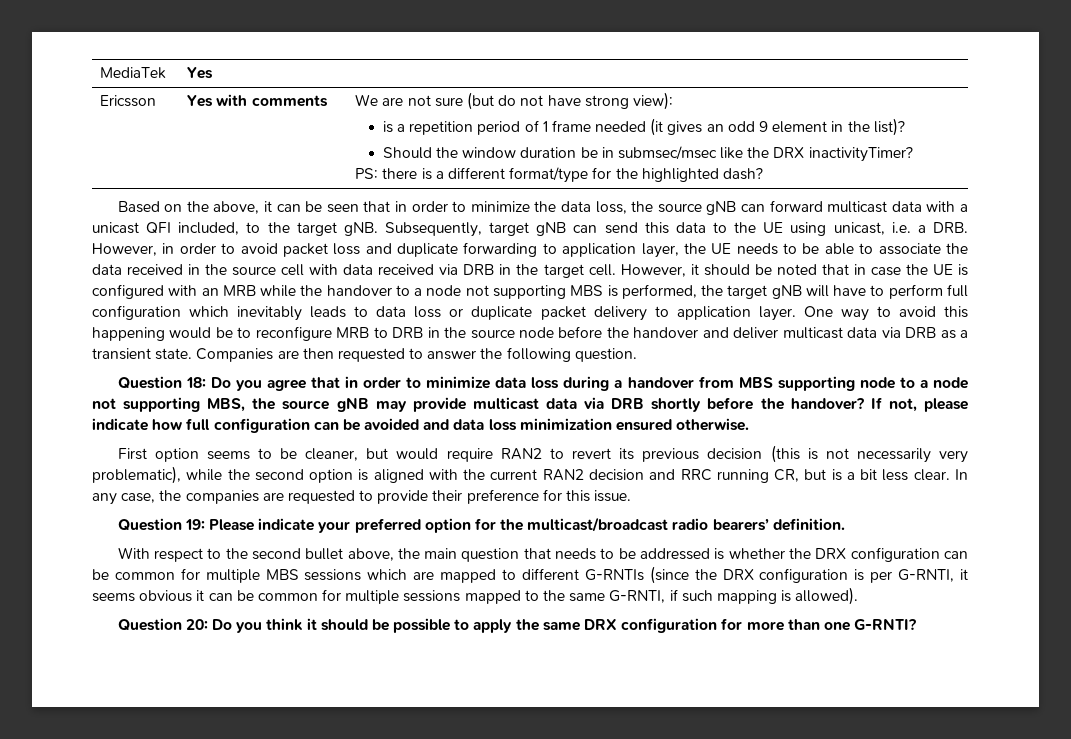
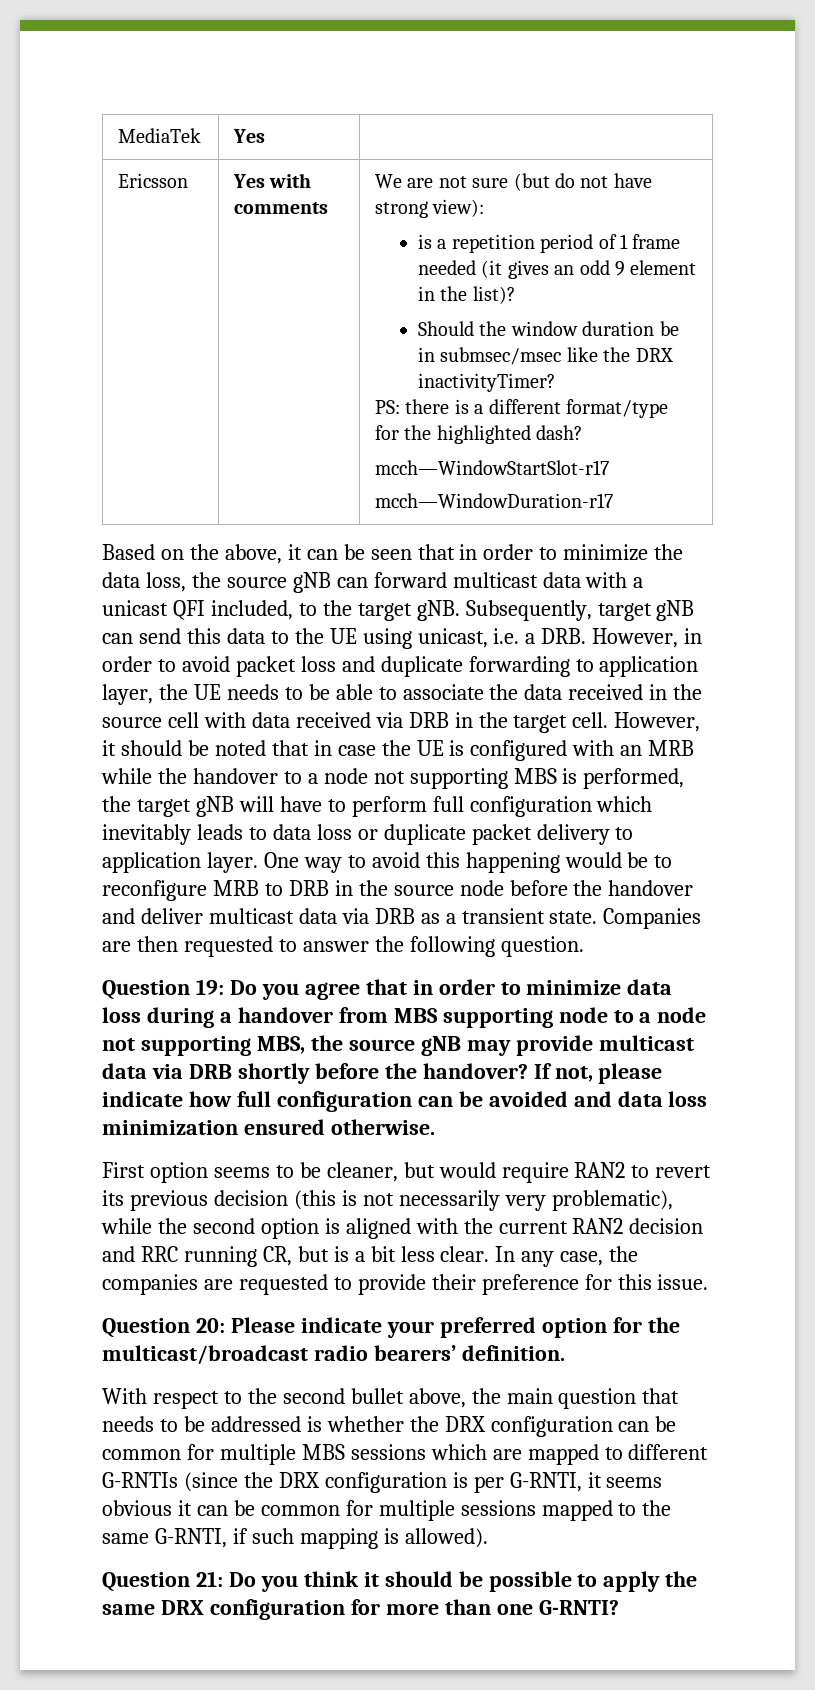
(763, 174) none -> [375,460,610,475] [375,493,614,508] // mcch—WindowStartSlot-r17 // mcch—WindowDuration-r17
[185,377,206,388] 18: -> [195,979,224,995] 19:
[184,519,205,530] 19: -> [195,1318,225,1333] 20:
[185,619,208,630] 20: -> [195,1571,223,1587] 21:

